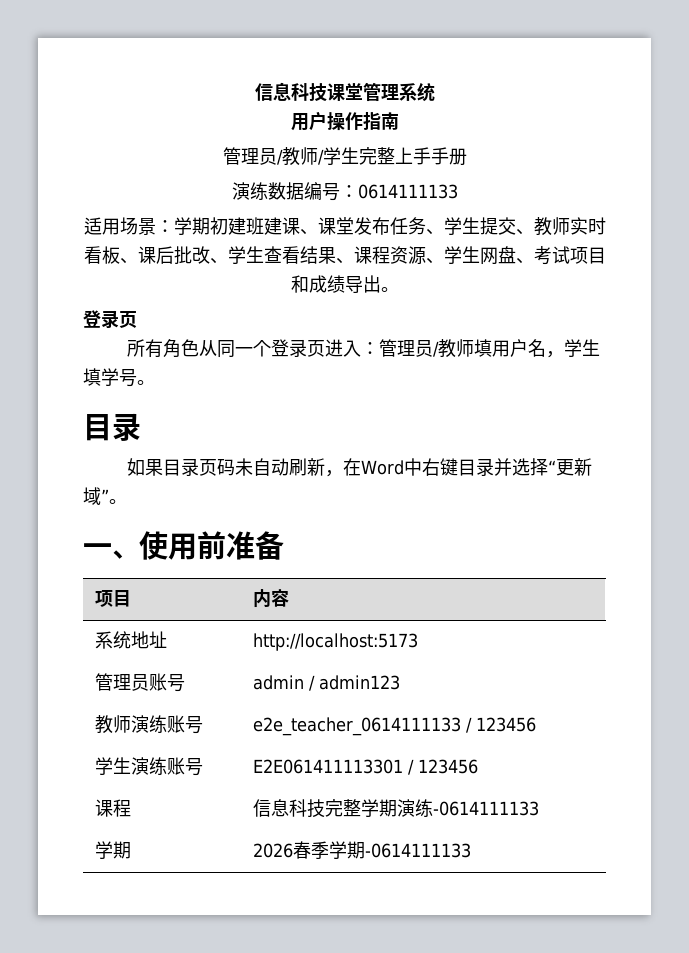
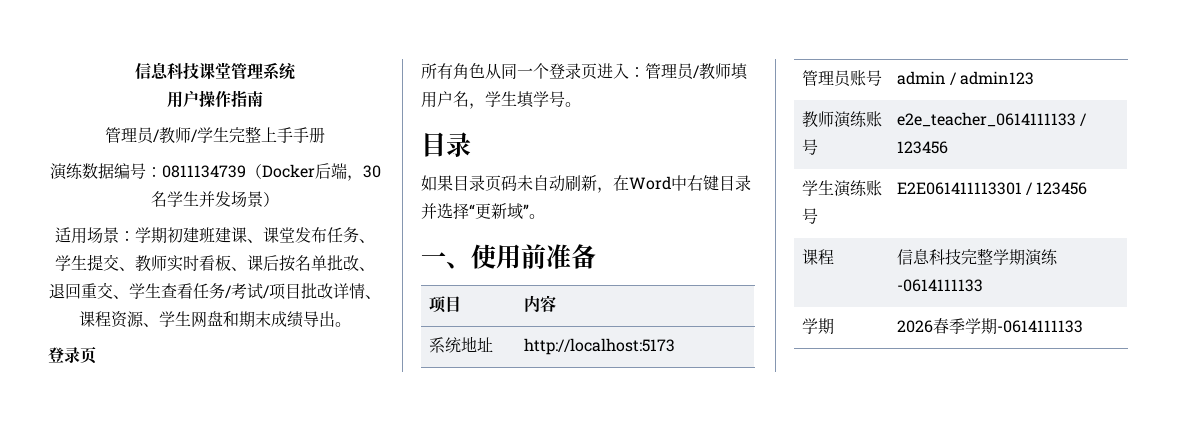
[357,184,458,199] 0614111133 -> [161,163,381,181] [151,191,279,207] 0811134739（Docker后端，30名学生并发场景）
[173,246,336,265] 批改、学生查看结果 -> [279,255,375,272] [49,282,365,300] 按名单批改、退回重交、学生查看任务/考试/项目批改详情
[515,246,606,265] [290,275,309,293] 、考试项目和 -> [223,311,271,327] 和期末

